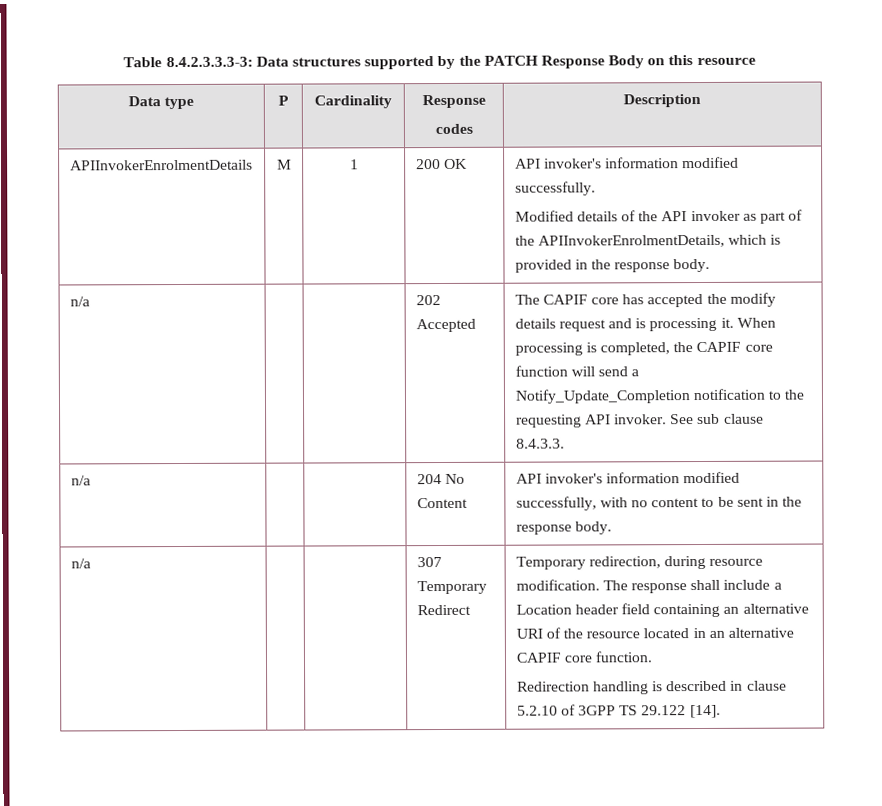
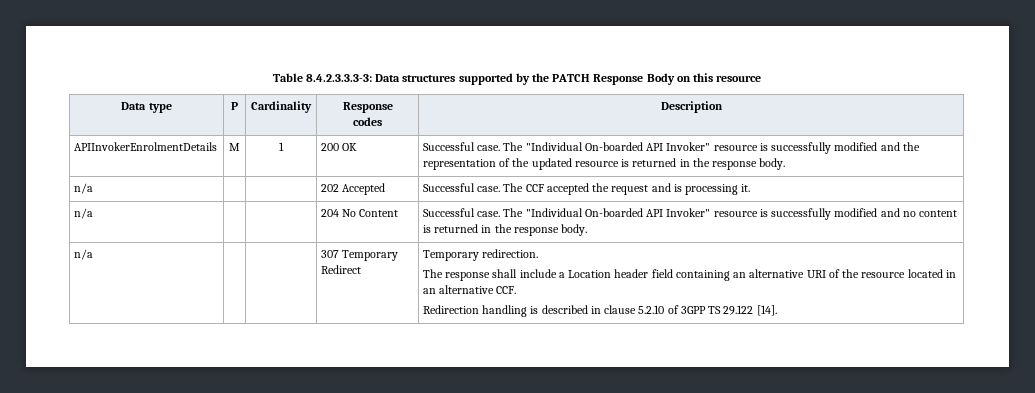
[514,156,740,169] [514,181,596,196] [514,209,804,224] [514,234,782,248] [514,259,572,273] API invoker's information modified successfully. // Modified details of the API invoker as part of the APIInvokerEnrolmentDetails, which is provided -> [423,142,920,154] [423,158,677,170] Successful case. The "Individual On-boarded API Invoker" resource is successfully modified and the representation of the updated resource is returned
[514,292,776,308] [514,318,556,329] The CAPIF core has accepted the modify details -> [423,183,610,195] Successful case. The CCF accepted the
[736,317,776,328] [514,341,773,356] [514,365,640,377] [514,388,805,404] [515,413,764,428] [515,438,565,449] [70,475,91,486] [416,473,465,485] [416,497,468,509] [515,471,741,484] [515,496,764,511] When processing is completed, the CAPIF core function will send a Notify_Update_Completion notification to the requesting API invoker. See sub clause 8.4.3.3. // n/a | | | 204 No Content | API invoker's information modified successfully, with no content to be sent -> [74,208,94,219] [321,209,399,217] [423,208,958,220] [423,224,479,233] // n/a | | | 204 No Content | Successful case. The "Individual On-boarded API Invoker" resource is successfully modified and no content is returned
[588,555,764,570] [515,579,600,591] redirection, during resource modification. -> [482,249,539,258] redirection. //
[515,651,653,663] CAPIF core function. -> [496,286,517,294] CCF.

